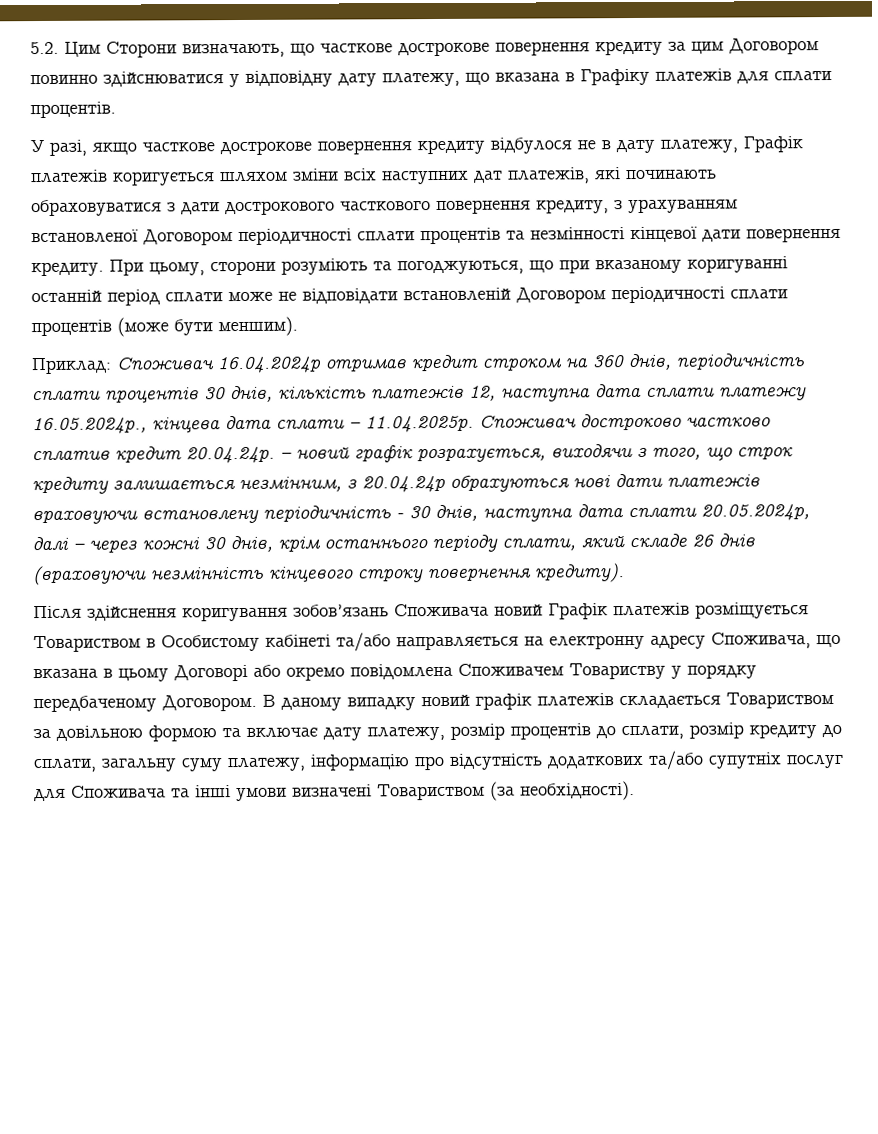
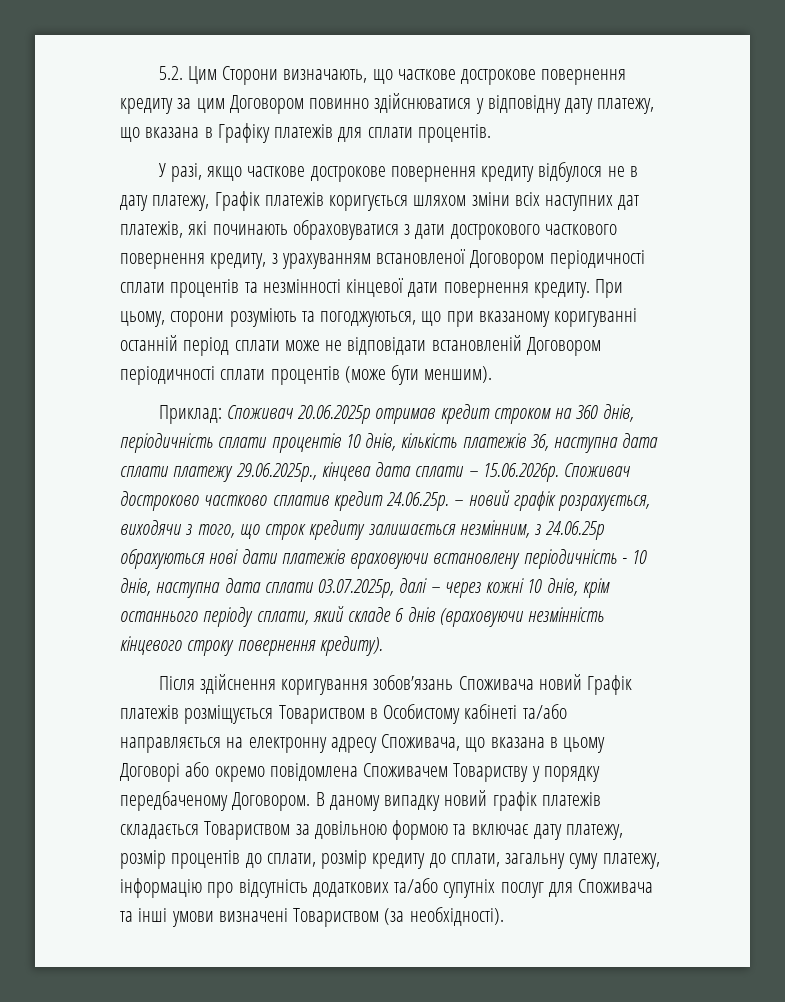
[217,356,322,374] 16.04.2024р -> [297,405,371,424] 20.06.2025р
[204,387,226,400] 30 -> [345,434,361,448] 10
[469,385,496,401] 12, -> [530,434,549,451] 36,
[32,417,147,435] 16.05.2024р., -> [235,463,317,482] 29.06.2025р.,
[365,415,474,433] 11.04.2025р. -> [482,463,559,482] 15.06.2026р.
[186,446,275,464] 20.04.24р. -> [386,492,450,511] 24.06.25р.
[362,475,446,493] 20.04.24р -> [545,521,605,540] 24.06.25р
[409,506,431,519] 30 -> [632,550,648,564] 10
[701,504,810,521] 20.05.2024р, -> [318,579,395,598] 03.07.2025р,
[204,537,226,550] 30 -> [527,579,543,593] 10
[692,534,714,547] 26 -> [395,608,405,622] 6

